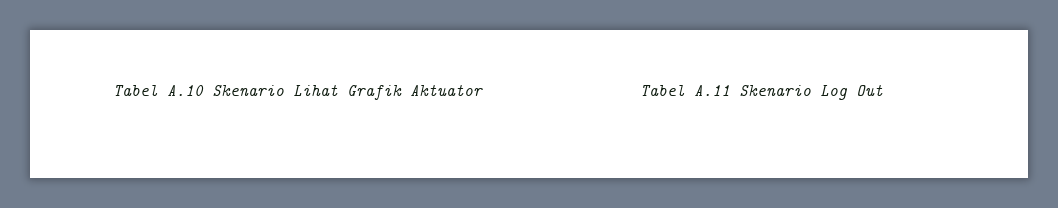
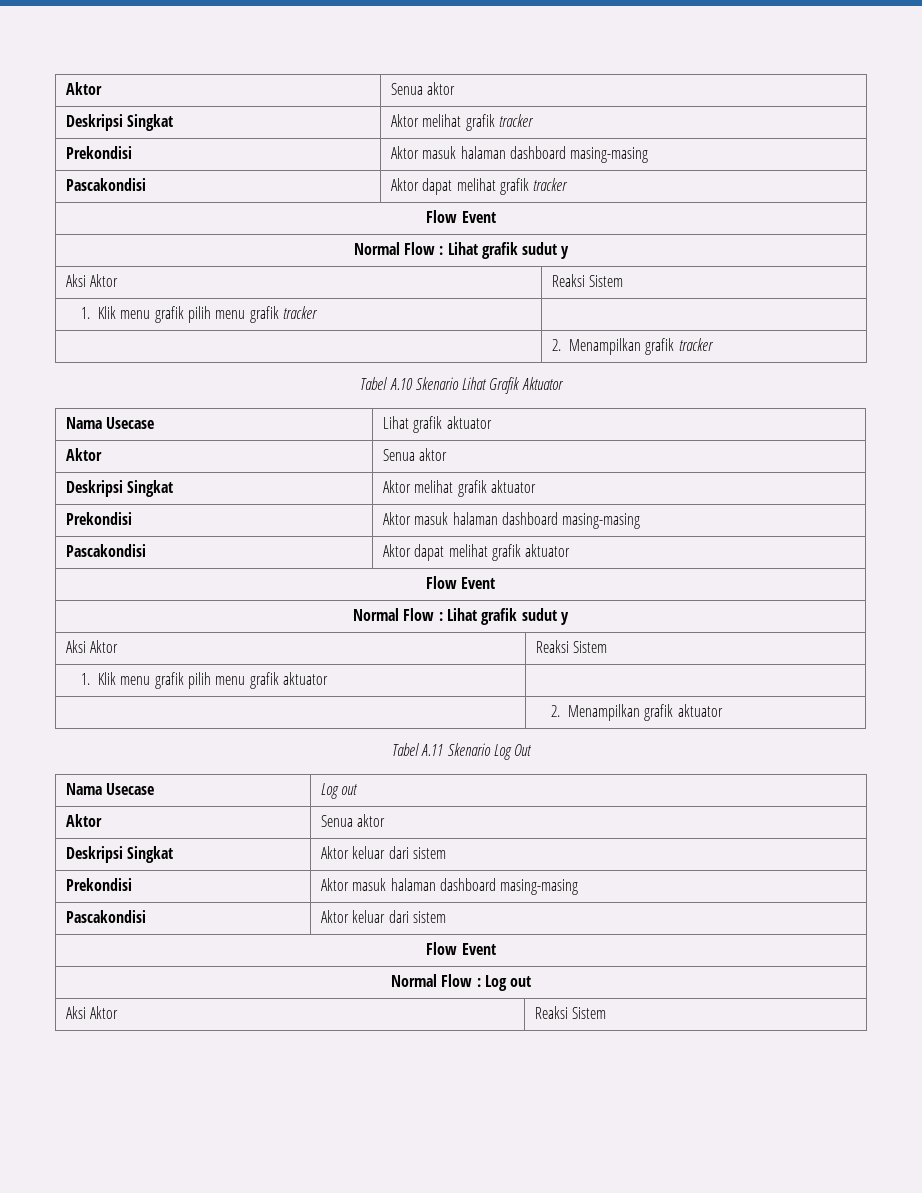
(112, 90) none -> [65,82,102,95] [390,82,456,95] [65,114,174,131] [390,114,534,131] [65,146,132,159] [390,146,649,163] [65,178,146,191] [390,178,569,195] [426,210,496,223] [353,242,570,259] [65,274,119,287] [551,274,624,287] [80,306,318,323] [551,338,714,355] Aktor | Senua aktor // Deskripsi Singkat | Aktor melihat grafik tracker // Prekondisi | Aktor masuk halaman dashboard masing-masing // Pascakondisi | Aktor dapat melihat grafik tracker // Flow Event // Normal Flow : Lihat grafik sudut y // Aksi Aktor | Reaksi Sistem // 1. Klik menu grafik pilih menu grafik tracker | // | 2. Menampilkan grafik tracker //
(483, 90) none -> [65,417,155,429] [382,416,492,433] [65,448,102,461] [382,448,448,461] [65,480,174,497] [382,480,536,497] [65,512,132,525] [382,512,641,529] [65,544,146,557] [382,544,571,561] [425,576,496,589] [353,608,569,625] [65,640,119,653] [535,640,608,653] [80,672,328,689] [550,704,723,721] // Nama Usecase | Lihat grafik aktuator // Aktor | Senua aktor // Deskripsi Singkat | Aktor melihat grafik aktuator // Prekondisi | Aktor masuk halaman dashboard masing-masing // Pascakondisi | Aktor dapat melihat grafik aktuator // Flow Event // Normal Flow : Lihat grafik sudut y // Aksi Aktor | Reaksi Sistem // 1. Klik menu grafik pilih menu grafik aktuator | // | 2. Menampilkan grafik aktuator
(883, 90) none -> [65,783,155,795] [320,783,359,799] [65,814,102,827] [320,814,386,827] [65,846,174,863] [320,846,446,859] [65,878,132,891] [320,878,579,895] [65,910,146,923] [320,910,446,923] [426,942,496,955] [390,974,532,991] [65,1006,119,1019] [534,1006,607,1019] // Nama Usecase | Log out // Aktor | Senua aktor // Deskripsi Singkat | Aktor keluar dari sistem // Prekondisi | Aktor masuk halaman dashboard masing-masing // Pascakondisi | Aktor keluar dari sistem // Flow Event // Normal Flow : Log out // Aksi Aktor | Reaksi Sistem

